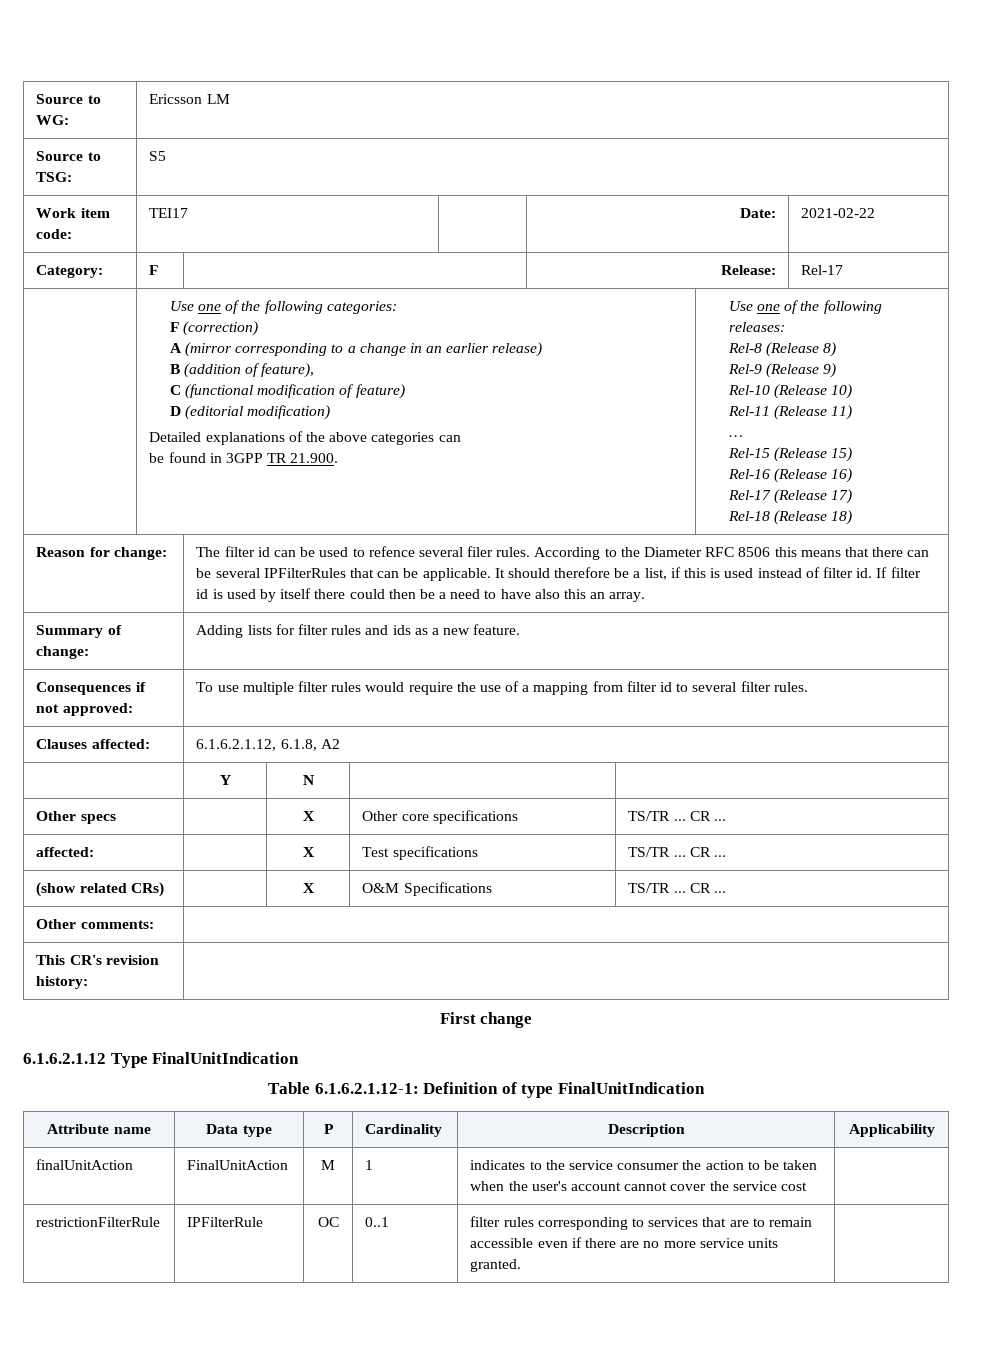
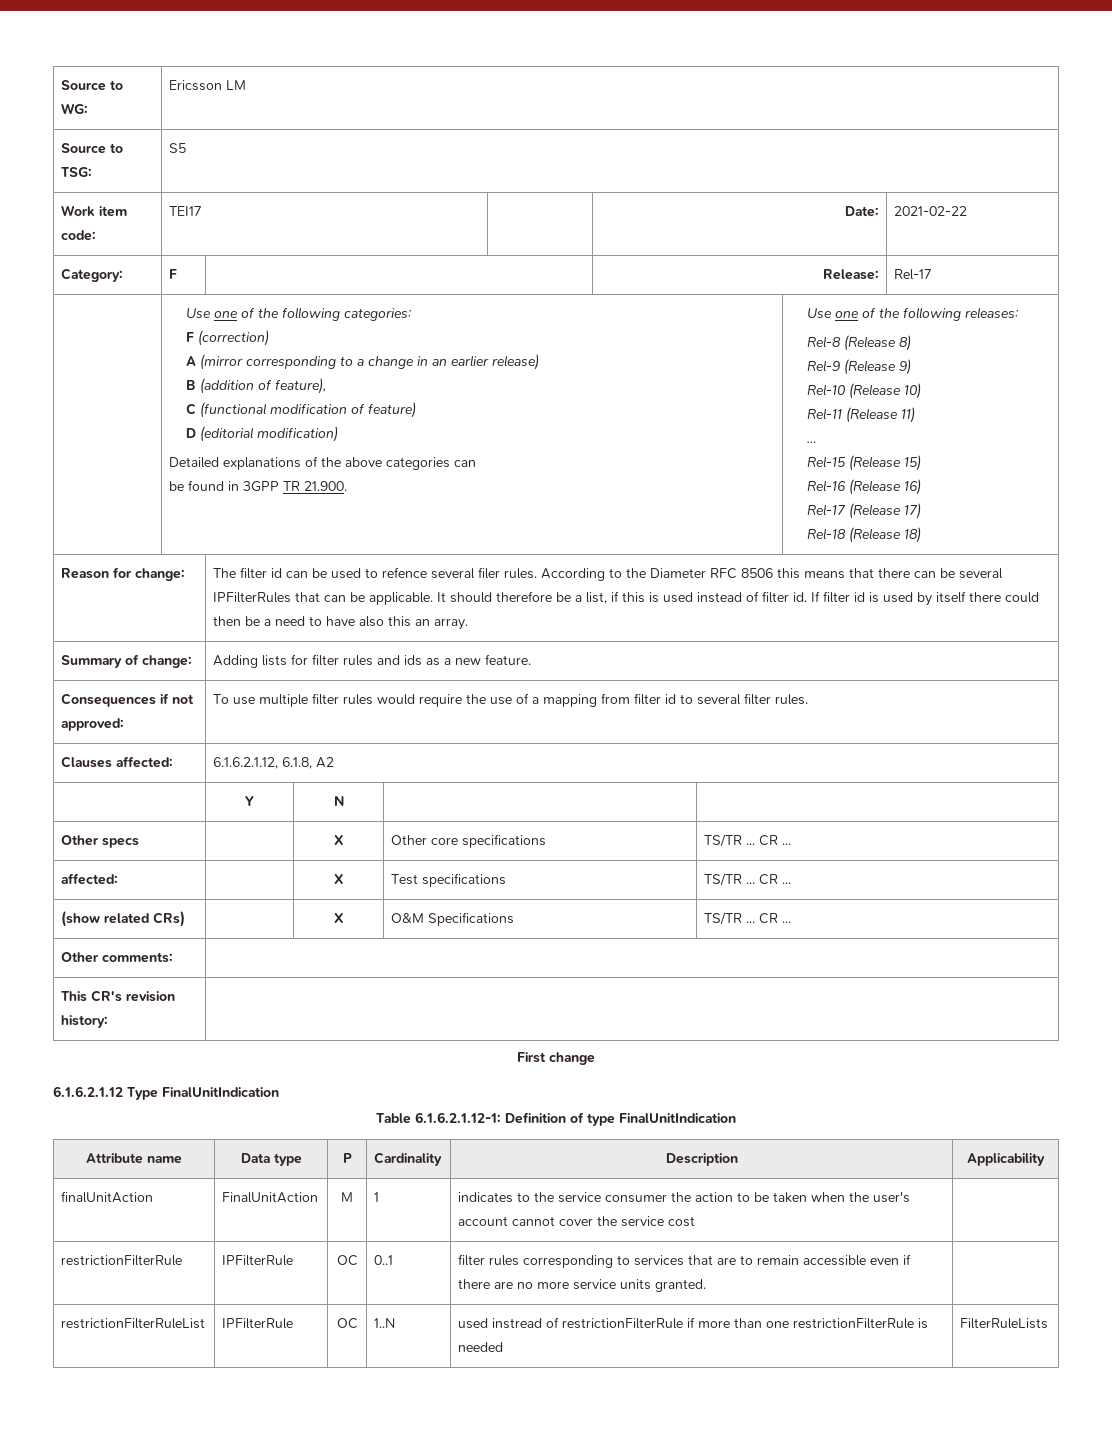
(522, 1265) none -> [61,1318,206,1329] [222,1318,294,1329] [336,1318,358,1329] [374,1318,396,1328] [458,1317,929,1329] [458,1342,504,1352] [960,1318,1049,1329] // restrictionFilterRuleList | IPFilterRule | OC | 1..N | used instread of restrictionFilterRule if more than one restrictionFilterRule is needed | FilterRuleLists

